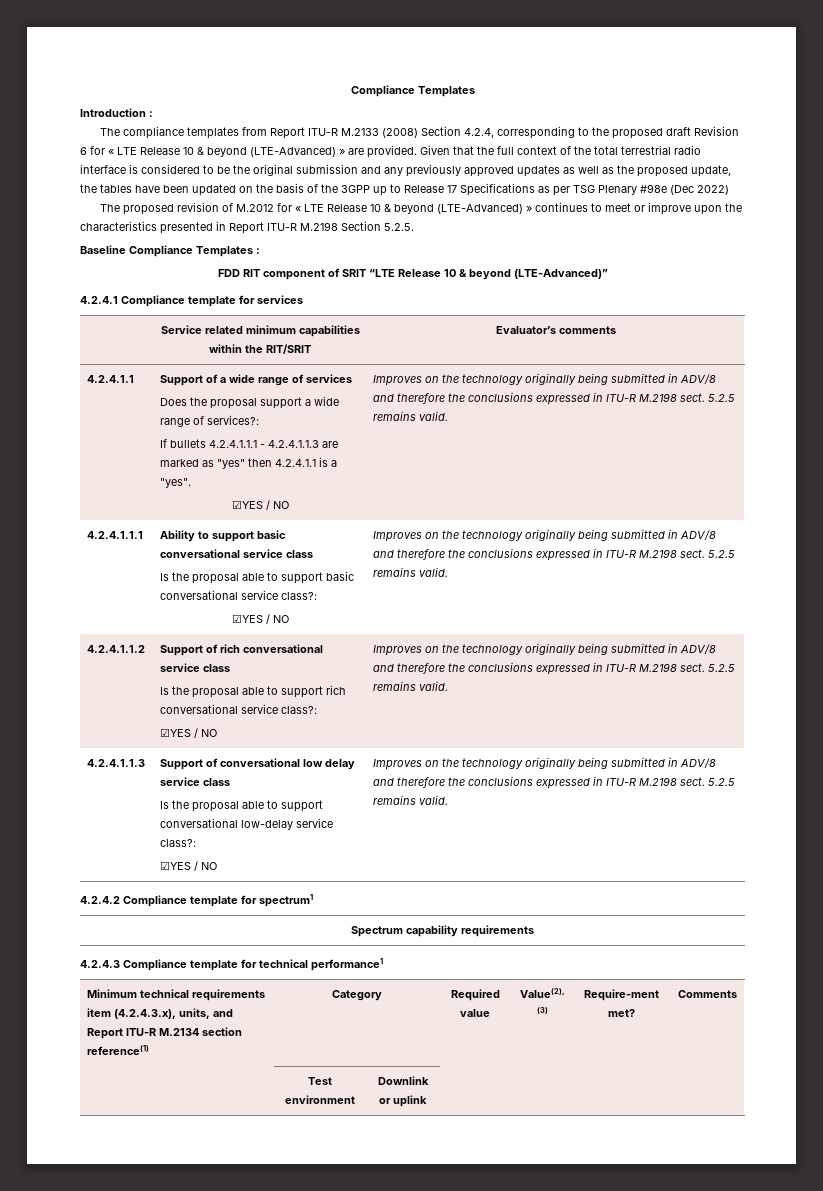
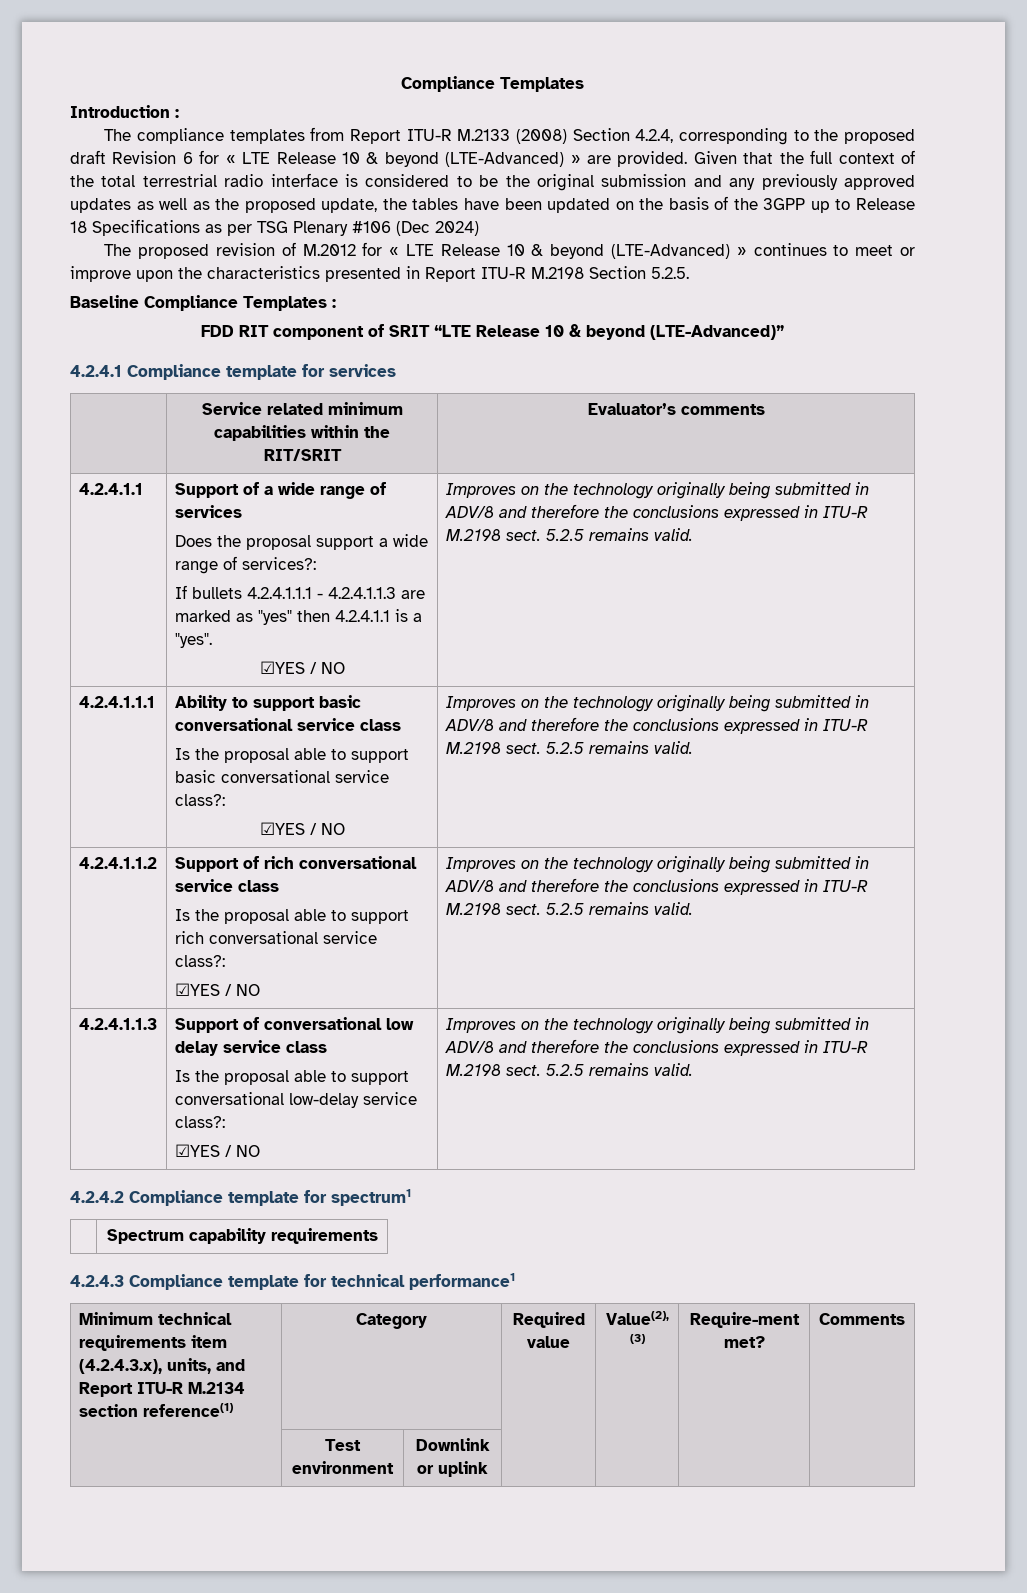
[447,185,457,193] 17 -> [70,221,87,233] 18
[640,184,729,195] #98e (Dec 2022) -> [352,221,479,236] #106 (Dec 2024)

